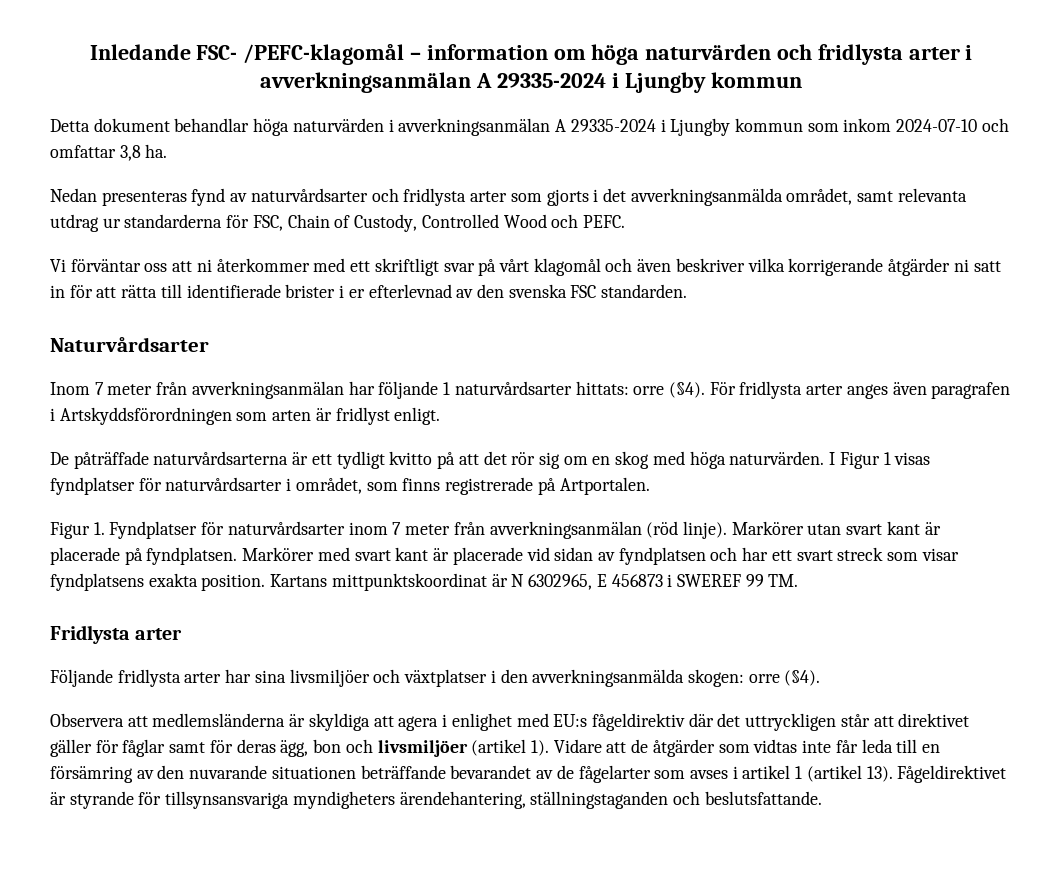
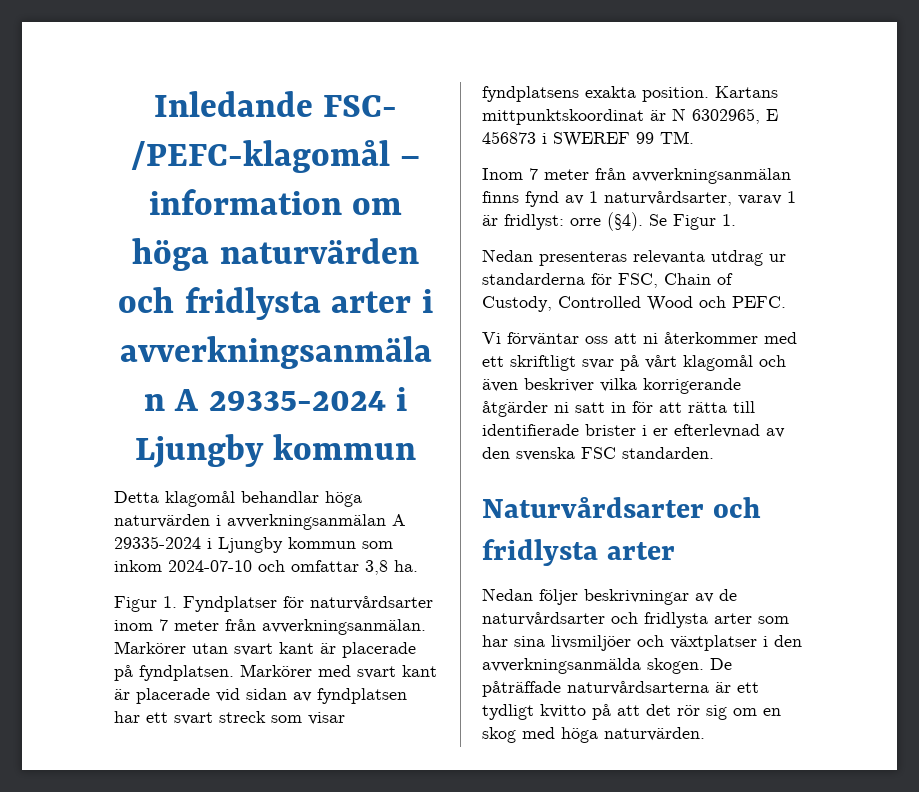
[93,118,170,132] dokument -> [165,491,235,507] klagomål
[50,188,894,206] Nedan presenteras fynd av naturvårdsarter och fridlysta arter som gjorts i det avverkningsanmälda området, samt -> [114,596,433,612] [114,619,426,635] [114,641,416,658] [114,664,437,681] [114,688,407,704] [114,711,345,725] [482,86,778,102] [482,108,778,125] [482,131,694,147] [482,168,791,184] [482,191,796,207] [482,212,736,231] [482,249,627,266] Figur 1. Fyndplatser för naturvårdsarter inom 7 meter från avverkningsanmälan. Markörer utan svart kant är placerade på fyndplatsen. Markörer med svart kant är placerade vid sidan av fyndplatsen har ett svart streck som visar fyndplatsens exakta position. Kartans mittpunktskoordinat är N 6302965, E 456873 i SWEREF 99 TM. // Inom 7 meter från avverkningsanmälan finns fynd av 1 naturvårdsarter, varav 1 är fridlyst: orre (§4). Se Figur 1. // Nedan presenteras
[50,381,1011,399] [50,407,441,425] // Inom 7 meter från avverkningsanmälan har följande 1 naturvårdsarter hittats: orre (§4). För fridlysta arter anges även paragrafen i Artskyddsförordningen som arten är fridlyst enligt. // -> [712,497,761,518] [482,539,675,566] [482,588,737,605] [482,612,789,628] [482,635,802,651] [482,658,704,674] och fridlysta arter // Nedan följer beskrivningar av de naturvårdsarter och fridlysta arter som har sina livsmiljöer och växtplatser i den avverkningsanmälda skogen.
[829,452,931,469] [50,477,650,495] [50,521,941,539] [50,547,959,565] [50,573,799,591] [50,625,183,644] [50,669,821,687] [50,713,970,731] [50,739,940,757] [50,765,1007,783] [50,791,822,809] I Figur 1 visas fyndplatser för naturvårdsarter i området, som finns registrerade på Artportalen. // Figur 1. Fyndplatser för naturvårdsarter inom 7 meter från avverkningsanmälan (röd linje). Markörer utan svart kant är placerade på fyndplatsen. Markörer med svart kant är placerade vid sidan av fyndplatsen och har ett svart streck som visar fyndplatsens exakta position. Kartans mittpunktskoordinat är N 6302965, E 456873 i SWEREF 99 TM. // Fridlysta arter // Följande fridlysta arter har sina livsmiljöer och växtplatser i den avverkningsanmälda skogen: orre (§4). // Observera att medlemsländerna är skyldiga att agera i enlighet med EU:s fågeldirektiv där det uttryckligen står att direktivet gäller för fåglar samt för deras ägg, bon och livsmiljöer (artikel 1). Vidare att de åtgärder som vidtas inte får leda till en försämring av den nuvarande situationen beträffande bevarandet av de fågelarter som avses i artikel 1 (artikel 13). Fågeldirektivet är styrande för tillsynsansvariga myndigheters ärendehantering, ställningstaganden och beslutsfattande. -> (705, 734) none

